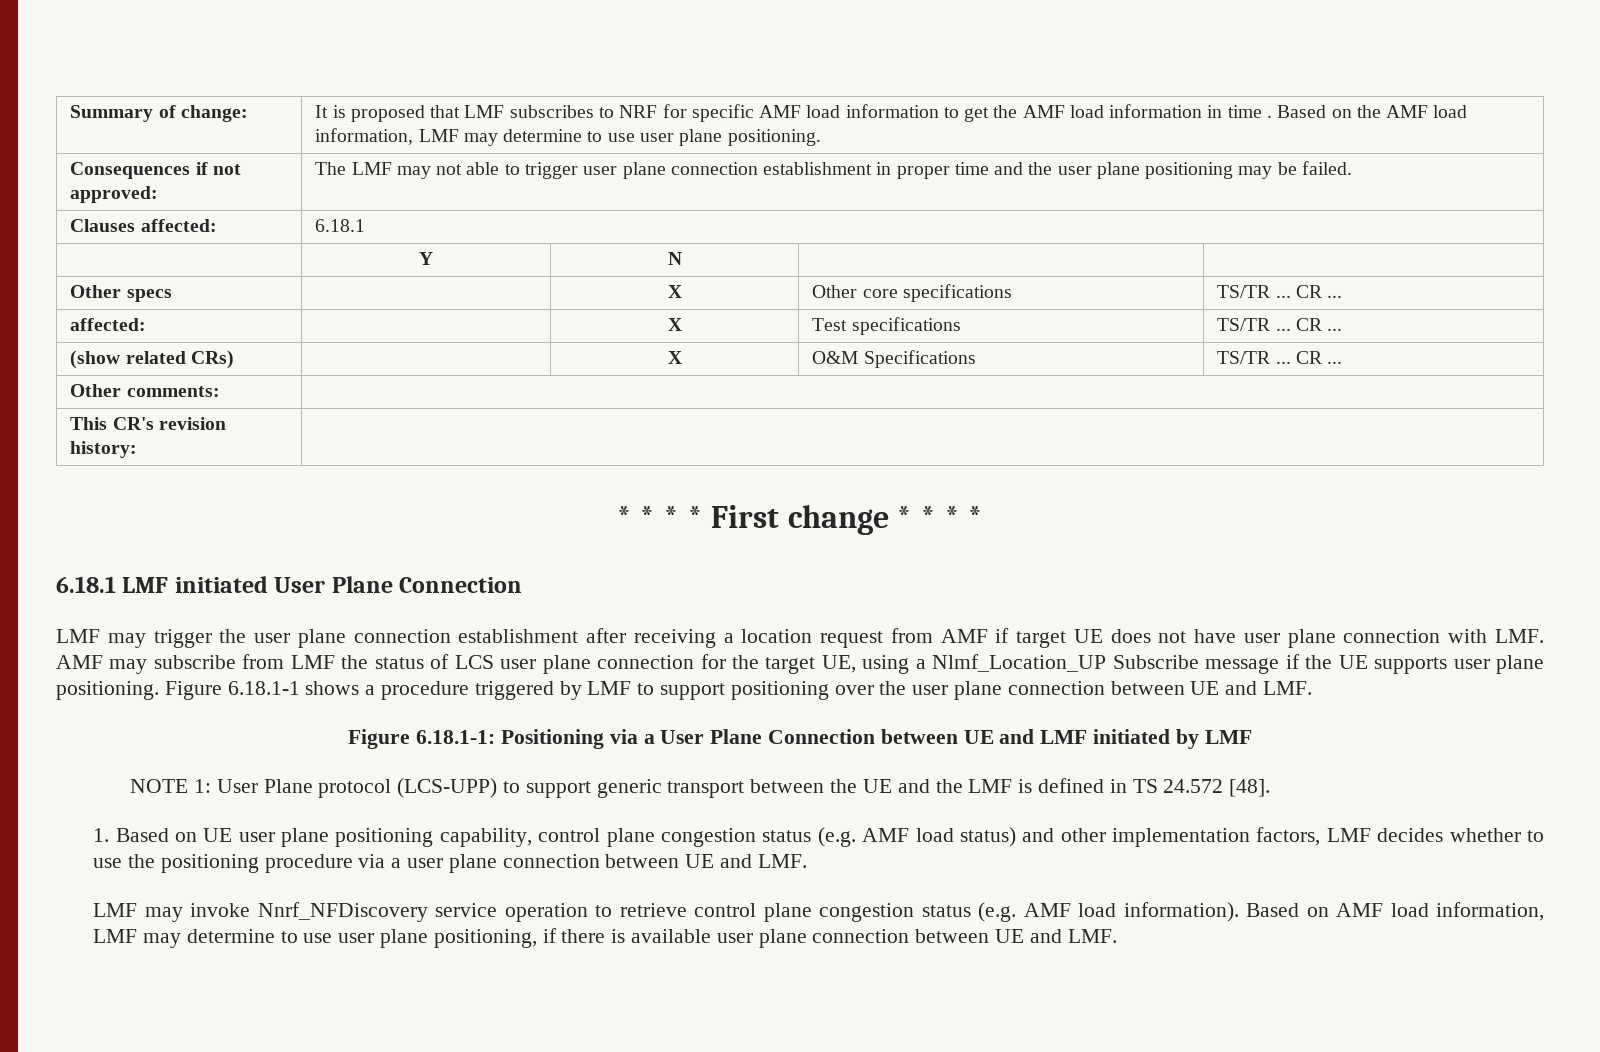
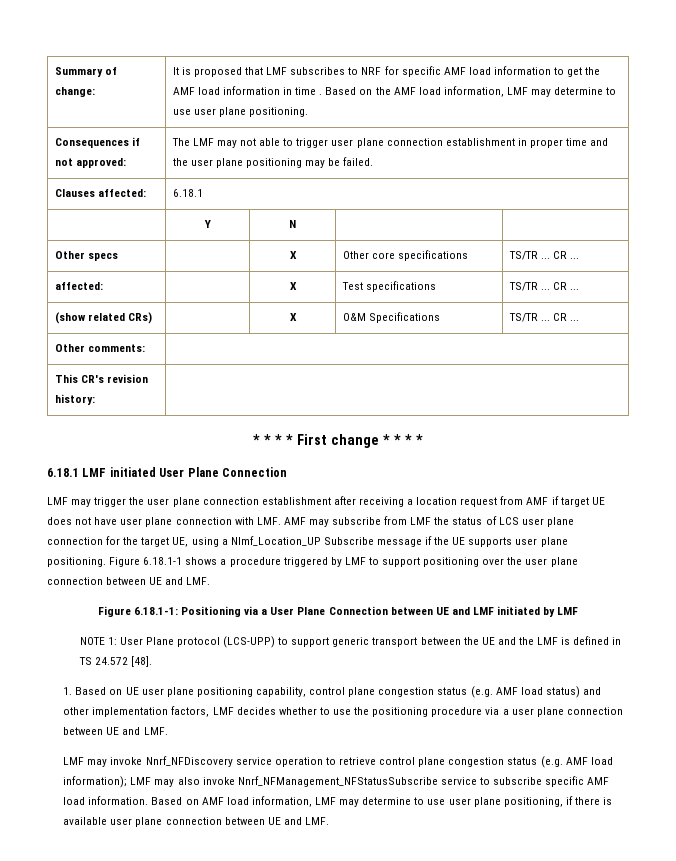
[1123,902,1239,922] information). -> [63,776,610,788] [63,796,149,805] information); LMF may also invoke Nnrf_NFManagement_NFStatusSubscribe service to subscribe specific AMF load information.

